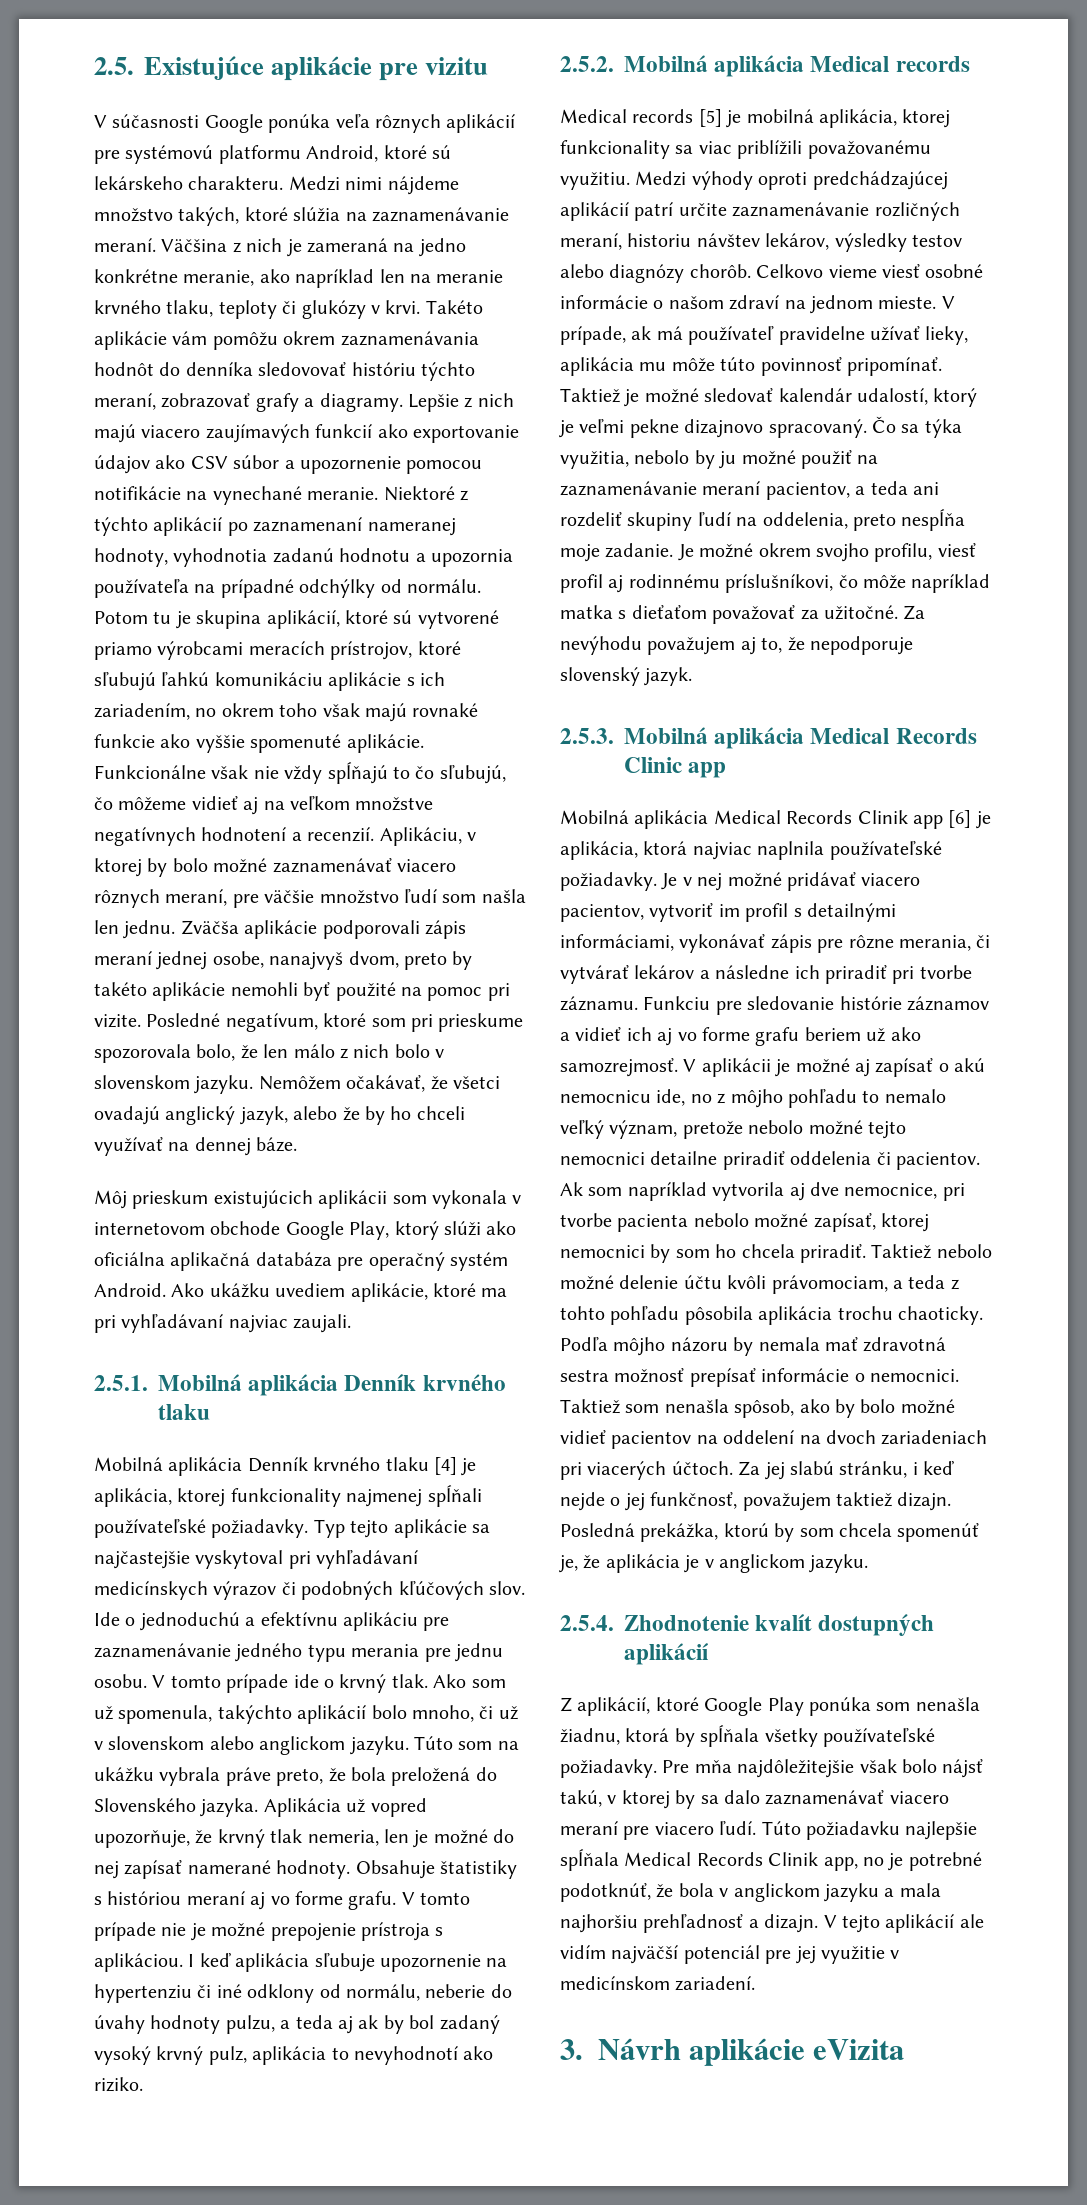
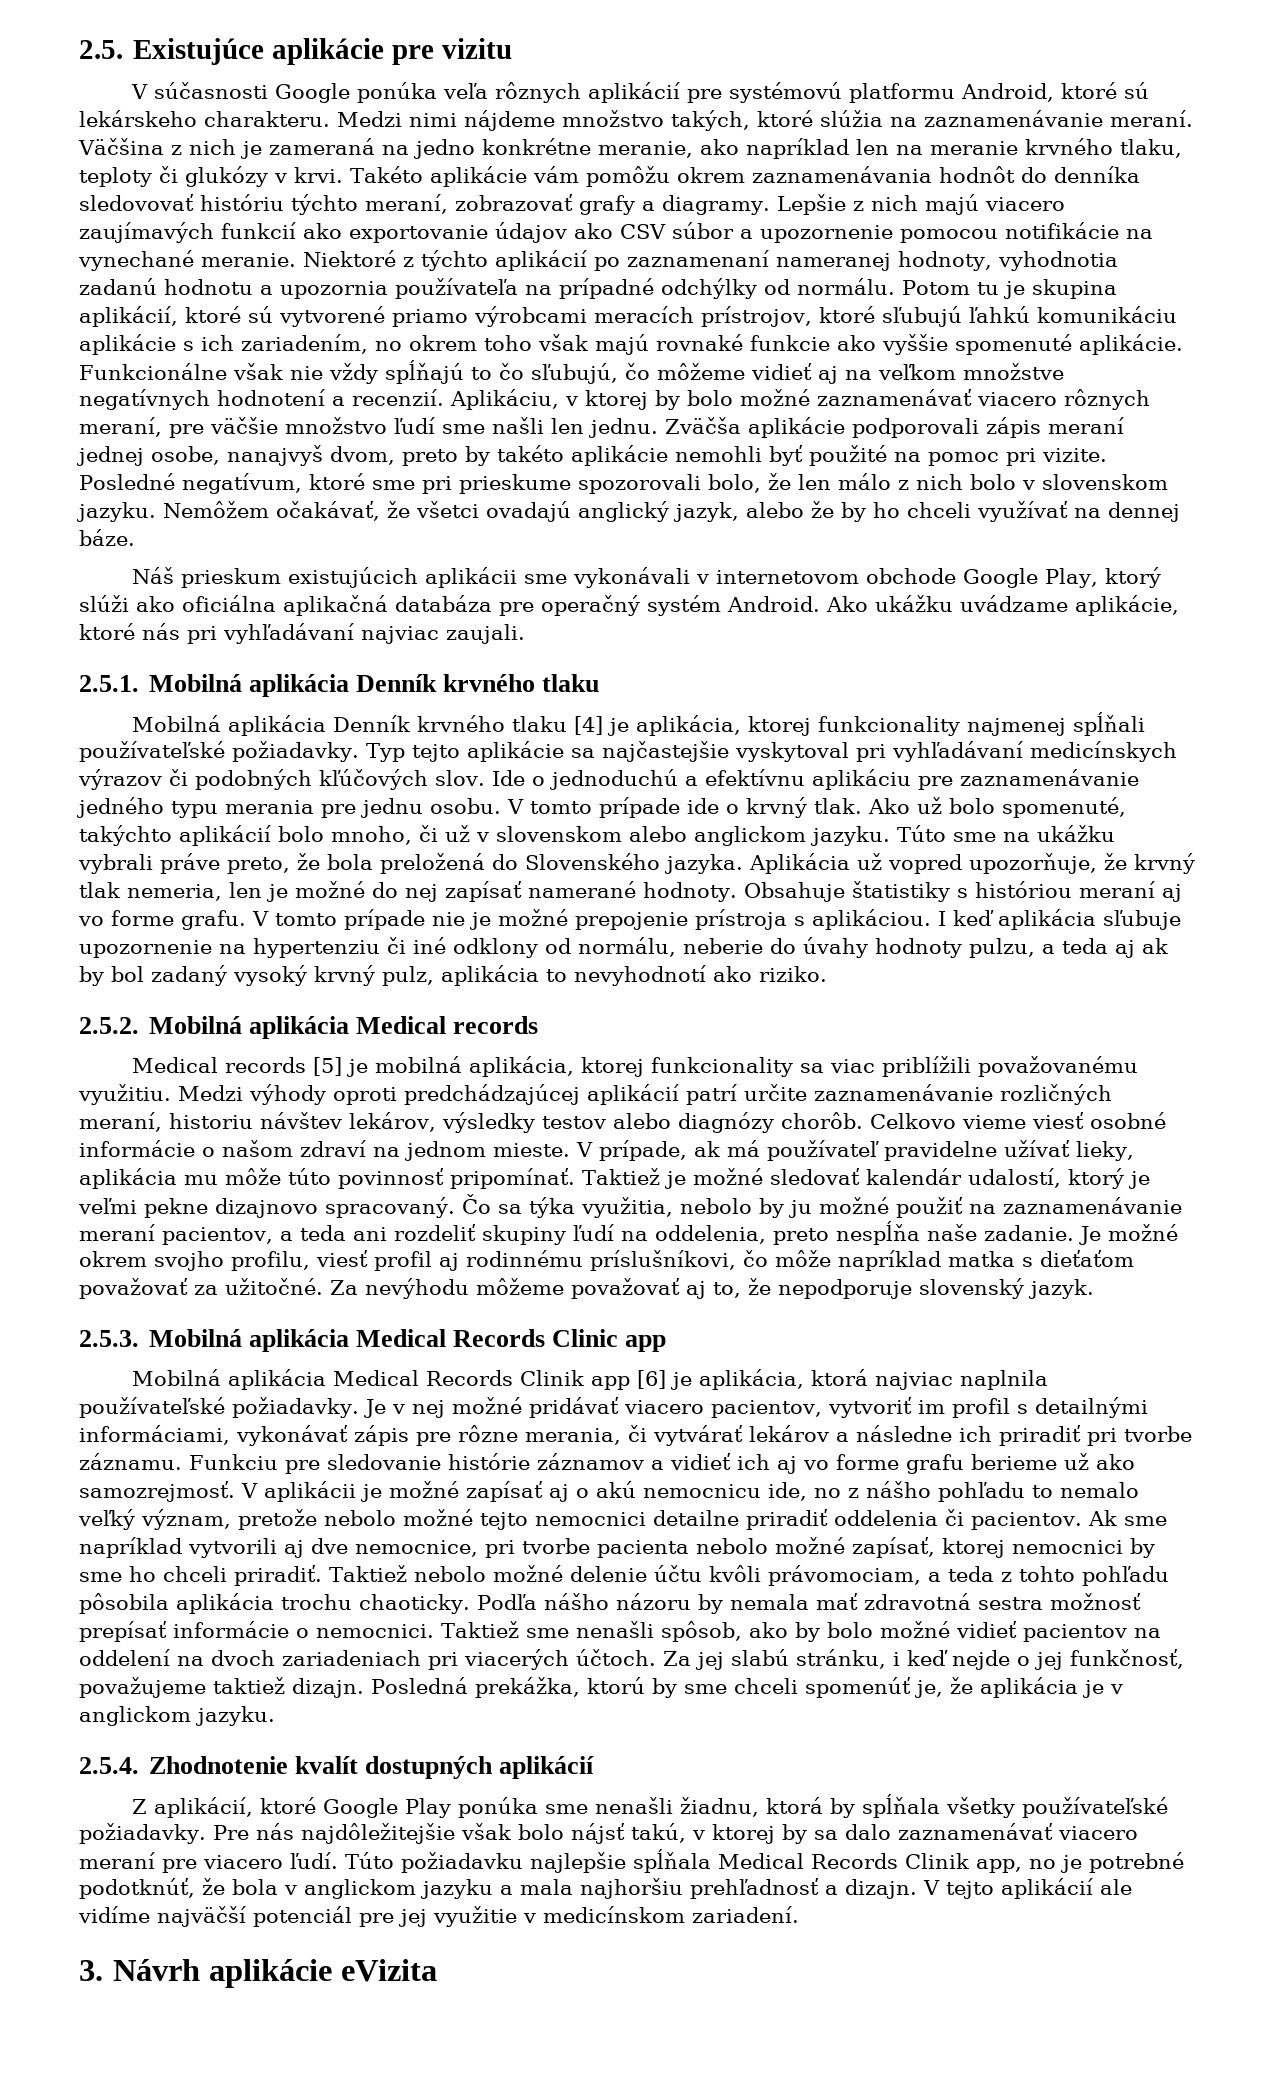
[442,889,526,903] som našla -> [442,417,544,434] sme našli
[371,1018,406,1027] som -> [371,480,415,490] sme
[94,1044,191,1063] spozorovala -> [577,474,701,494] spozorovali
[94,1190,127,1209] Môj -> [131,567,174,584] Náš
[392,1190,507,1209] som vykonala -> [523,567,690,588] sme vykonávali
[275,1283,346,1297] uvediem -> [960,595,1068,612] uvádzame
[481,1288,508,1297] ma -> [142,623,180,640] nás
[471,1679,506,1688] [94,1705,213,1724] som už spomenula, -> [917,797,1126,818] už bolo spomenuté,
[458,1741,493,1750] som -> [953,832,996,842] sme
[159,1767,221,1786] vybrala -> [78,854,153,874] vybrali
[560,544,600,562] moje -> [926,1224,977,1241] naše
[647,637,736,655] považujem -> [476,1278,680,1299] môžeme považovať
[804,1027,861,1041] beriem -> [971,1454,1057,1470] berieme
[855,1058,934,1077] aj zapísať -> [466,1481,569,1502] zapísať aj
[730,1089,783,1108] môjho -> [866,1481,931,1498] nášho
[588,1182,785,1201] som napríklad vytvorila -> [1123,1516,1167,1526] [79,1537,277,1558] sme napríklad vytvorili
[675,1244,795,1258] som ho chcela -> [79,1566,227,1582] sme ho chceli
[613,1337,666,1356] môjho -> [543,1593,609,1610] nášho
[625,1399,729,1413] som nenašla -> [525,1621,654,1638] sme nenašli
[742,1493,831,1511] považujem -> [79,1677,206,1698] považujeme
[799,1523,892,1537] som chcela -> [683,1678,798,1694] sme chceli
[876,1697,980,1711] som nenašla -> [544,1797,673,1814] sme nenašli
[694,1760,732,1773] mňa -> [255,1823,294,1840] nás
[560,1945,606,1959] vidím -> [78,1906,150,1923] vidíme

